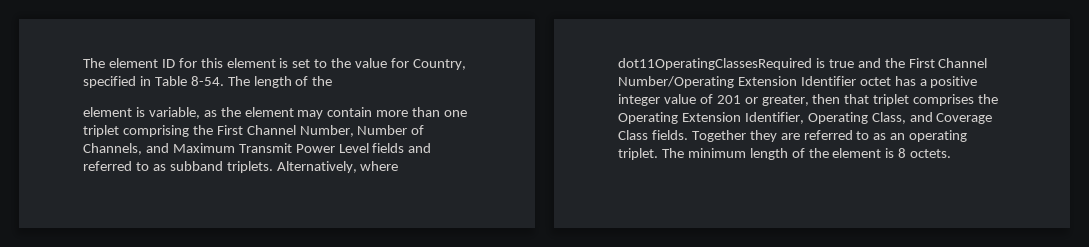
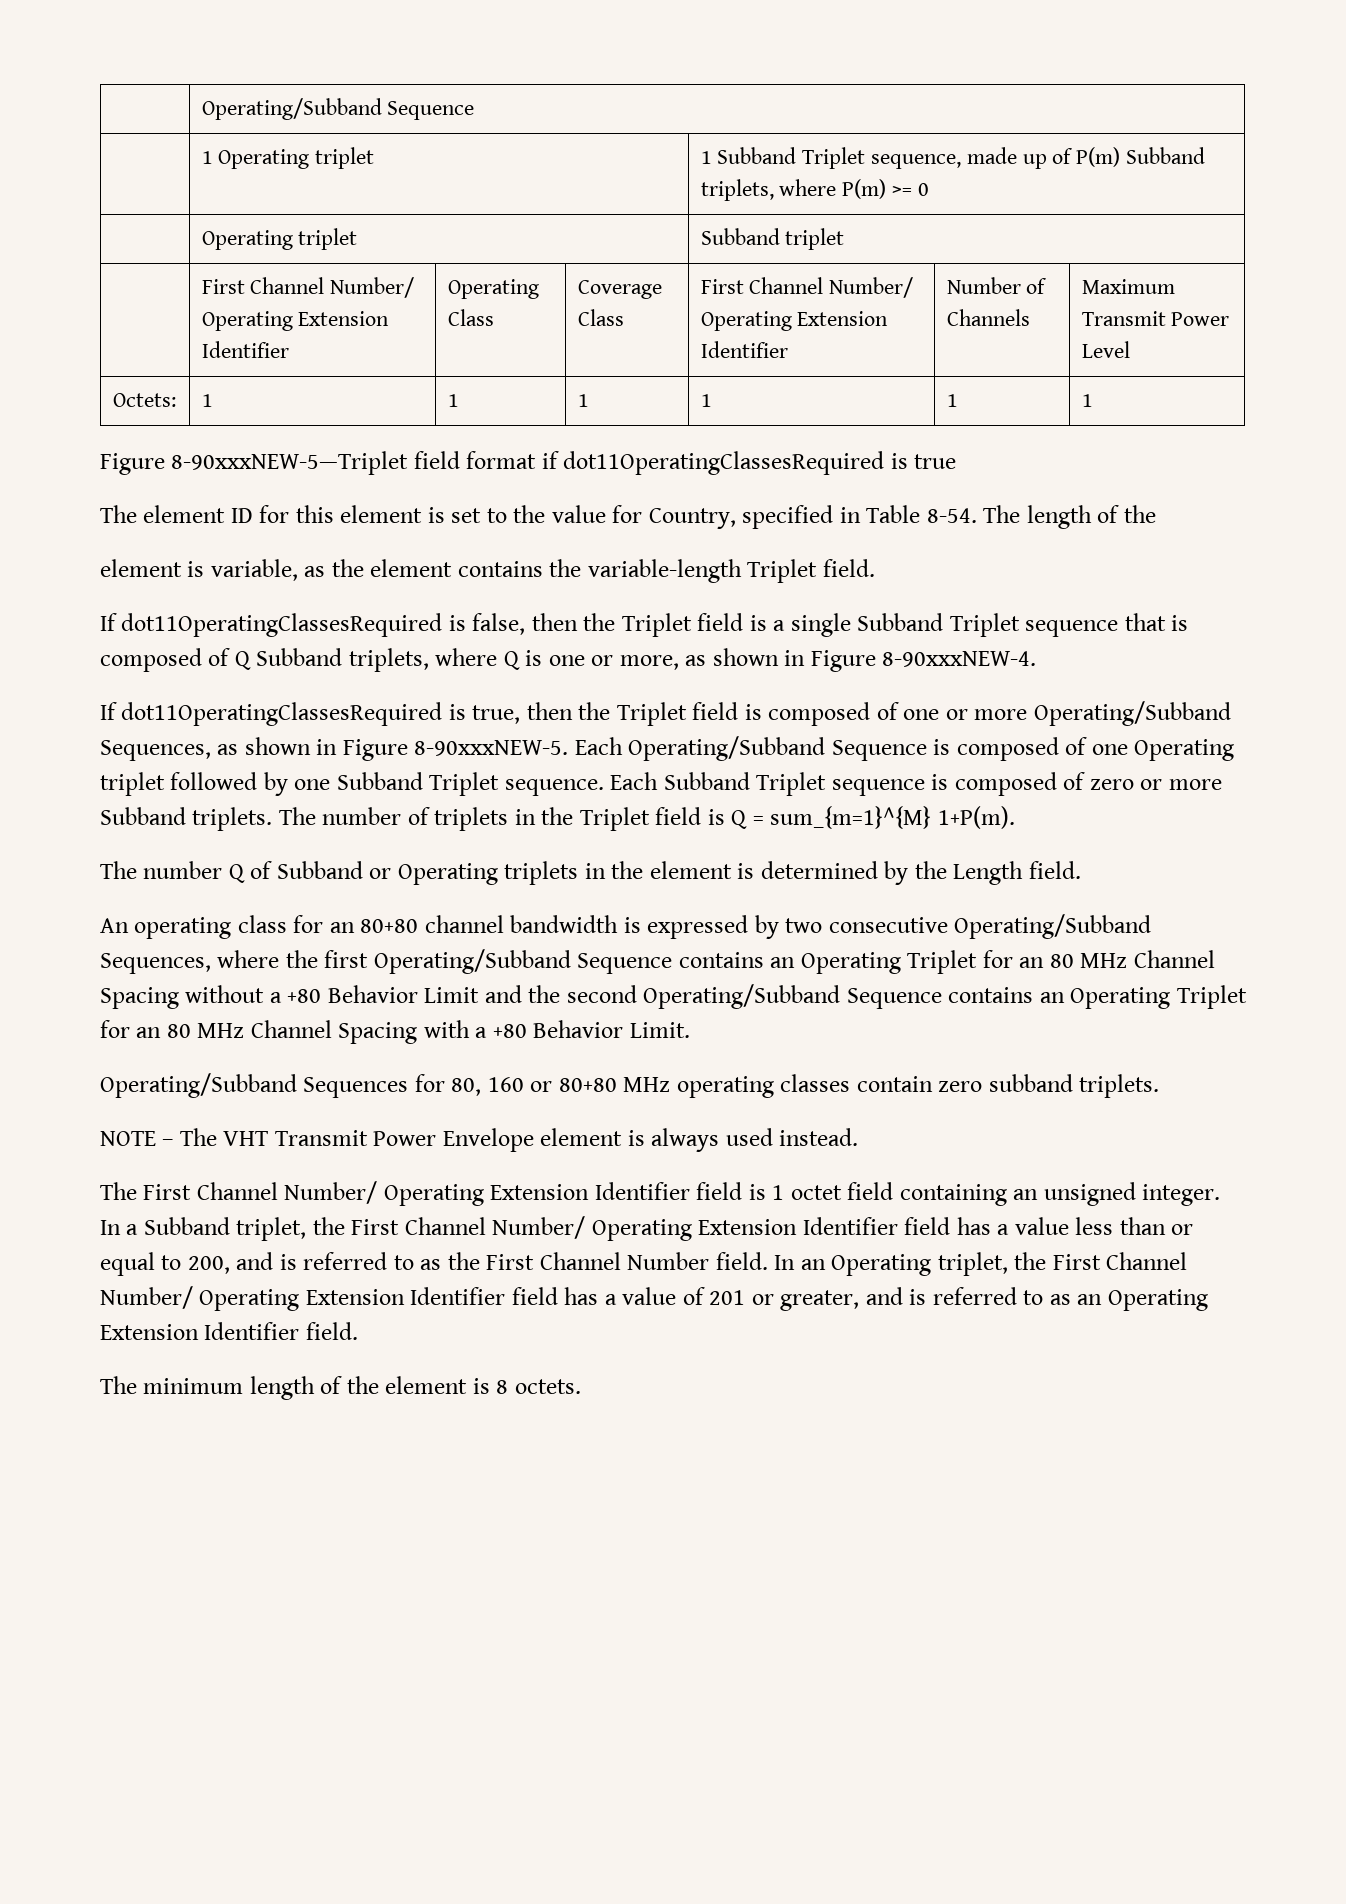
(83, 63) none -> [201,98,475,120] [201,147,375,169] [700,147,1206,169] [700,179,929,201] [201,228,358,250] [700,228,845,250] [201,277,415,298] [201,311,390,331] [201,341,289,358] [447,279,539,299] [447,309,494,326] [577,280,662,299] [577,309,624,326] [700,277,914,298] [700,311,889,331] [700,341,788,358] [946,277,1048,294] [946,309,1030,326] [1081,279,1175,294] [1081,311,1230,326] [1081,341,1130,358] [112,393,176,407] [201,394,213,407] [447,394,459,407] [577,394,589,407] [700,394,712,407] [946,394,958,407] [1081,394,1093,407] [100,451,957,475] | Operating/Subband Sequence // | 1 Operating triplet | 1 Subband Triplet sequence, made up of P(m) Subband triplets, where P(m) >= 0 // | Operating triplet | Subband triplet // | First Channel Number/ Operating Extension Identifier | Operating Class | Coverage Class | First Channel Number/ Operating Extension Identifier | Number of Channels | Maximum Transmit Power Level // Octets: | 1 | 1 | 1 | 1 | 1 | 1 // Figure 8-90xxxNEW-5—Triplet field format if dot11OperatingClassesRequired is true //
[297,107,468,119] [83,125,425,137] [83,143,432,155] [83,161,399,173] [618,58,988,70] [618,76,978,88] [618,94,660,106] may contain more than one triplet comprising the First Channel Number, Number of Channels, and Maximum Transmit Power Level fields and referred to as subband triplets. Alternatively, where dot11OperatingClassesRequired is true and the First Channel Number/Operating Extension Identifier octet has a positive integer -> [457,559,875,583] [100,613,1189,637] [100,648,1037,672] [100,701,1231,726] [100,736,1235,761] [100,772,1222,796] [100,806,1015,831] [100,861,1081,885] [100,914,1152,939] [100,949,1215,974] [100,984,1247,1009] [100,1020,690,1044] [100,1073,1160,1098] [100,1128,859,1152] [100,1181,1221,1206] [100,1216,1194,1241] [100,1252,1188,1276] [100,1286,617,1311] contains the variable-length Triplet field. // If dot11OperatingClassesRequired is false, then the Triplet field is a single Subband Triplet sequence that is composed of Q Subband triplets, where Q is one or more, as shown in Figure 8-90xxxNEW-4. // If dot11OperatingClassesRequired is true, then the Triplet field is composed of one or more Operating/Subband Sequences, as shown in Figure 8-90xxxNEW-5. Each Operating/Subband Sequence is composed of one Operating triplet followed by one Subband Triplet sequence. Each Subband Triplet sequence is composed of zero or more Subband triplets. The number of triplets in the Triplet field is Q = sum_{m=1}^{M} 1+P(m). // The number Q of Subband or Operating triplets in the element is determined by the Length field. // An operating class for an 80+80 channel bandwidth is expressed by two consecutive Operating/Subband Sequences, where the first Operating/Subband Sequence contains an Operating Triplet for an 80 MHz Channel Spacing without a +80 Behavior Limit and the second Operating/Subband Sequence contains an Operating Triplet for an 80 MHz Channel Spacing with a +80 Behavior Limit. // Operating/Subband Sequences for 80, 160 or 80+80 MHz operating classes contain zero subband triplets. // NOTE – The VHT Transmit Power Envelope element is always used instead. // The First Channel Number/ Operating Extension Identifier field is 1 octet field containing an unsigned integer. In a Subband triplet, the First Channel Number/ Operating Extension Identifier field has a value less than or equal to 200, and is referred to as the First Channel Number field. In an Operating triplet, the First Channel Number/ Operating Extension Identifier field has a
[812,94,999,106] [618,112,993,124] [618,130,968,142] [618,148,658,160] then that triplet comprises the Operating Extension Identifier, Operating Class, and Coverage Class fields. Together they are referred to as an operating triplet. -> [865,1287,1208,1311] [100,1322,358,1340] and is referred to as an Operating Extension Identifier field. //

